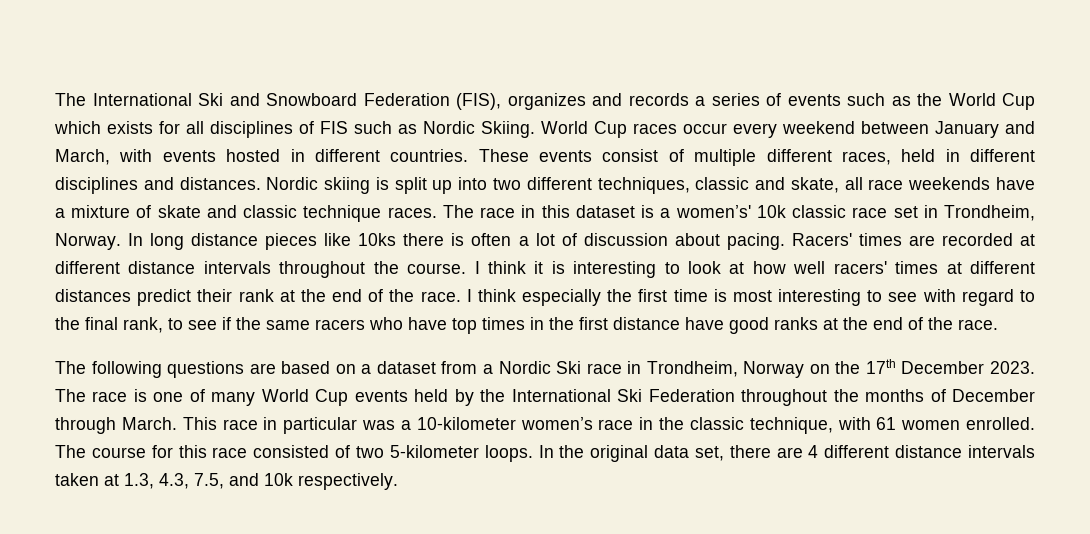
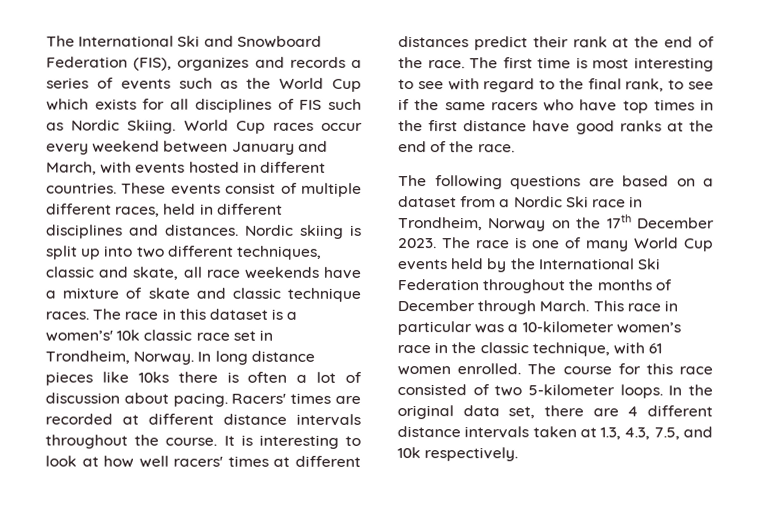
[474,261,544,274] I think it -> [223,435,235,446] It
[466,289,633,306] I think especially the -> [469,57,499,69] The

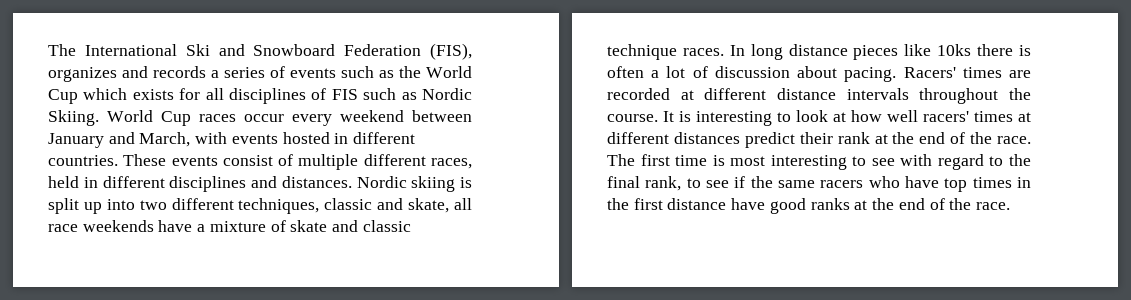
[92,308,298,320] [45,329,273,342] [45,350,195,365] The race in this dataset is a women’s' 10k classic race set in Trondheim, Norway. -> (724, 52) none
[398,175,714,190] [398,196,644,208] [398,214,715,232] [398,237,714,252] [397,258,661,273] [397,279,672,294] [397,300,678,315] [397,321,681,336] [397,342,663,357] [397,363,713,376] [397,384,713,399] [397,405,713,420] [397,426,713,440] [397,447,519,462] // The following questions are based on a dataset from a Nordic Ski race in Trondheim, Norway on the 17th December 2023. The race is one of many World Cup events held by the International Ski Federation throughout the months of December through March. This race in particular was a 10-kilometer women’s race in the classic technique, with 61 women enrolled. The course for this race consisted of two 5-kilometer loops. In the original data set, there are 4 different distance intervals taken at 1.3, 4.3, 7.5, and 10k respectively. -> (1010, 206) none

